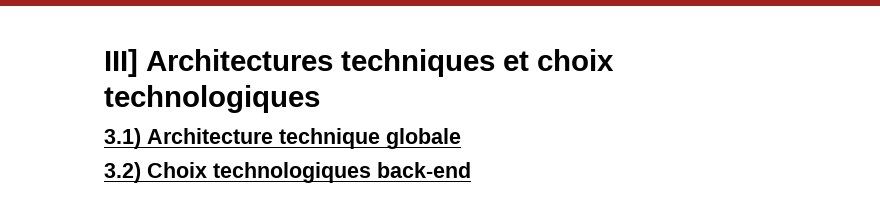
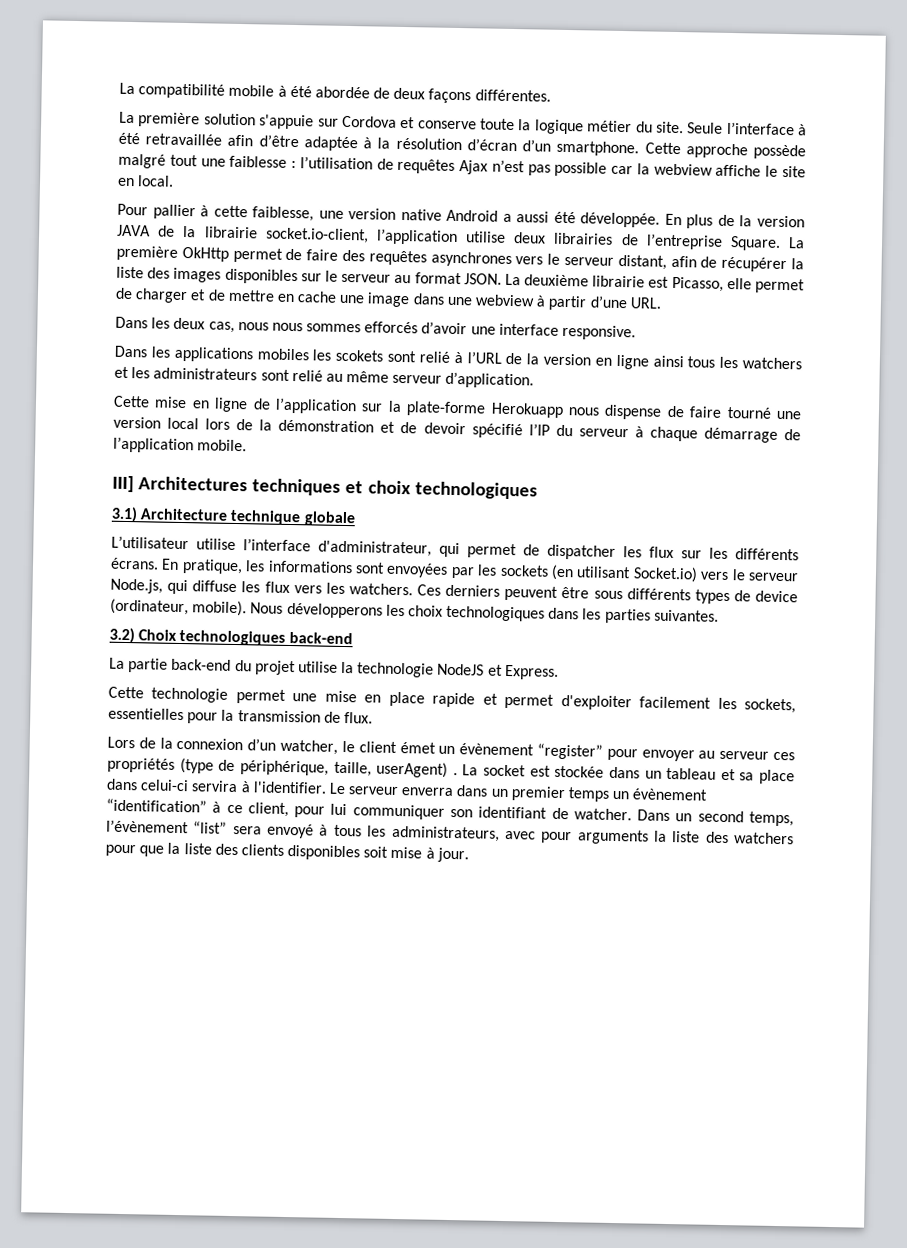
(104, 63) none -> [119,82,551,104] [119,111,807,136] [118,132,807,160] [118,153,806,178] [117,175,175,187] [117,203,805,229] [117,224,805,251] [116,245,804,273] [116,266,805,294] [115,287,662,311] [115,316,637,341] [114,345,802,370] [114,366,535,389] [113,395,801,420] [113,416,801,443] [113,436,248,454] La compatibilité mobile à été abordée de deux façons différentes. // La première solution s'appuie sur Cordova et conserve toute la logique métier du site. Seule l’interface à été retravaillée afin d’être adaptée à la résolution d’écran d’un smartphone. Cette approche possède malgré tout une faiblesse : l’utilisation de requêtes Ajax n’est pas possible car la webview affiche le site en local. // Pour pallier à cette faiblesse, une version native Android a aussi été développée. En plus de la version JAVA de la librairie socket.io-client, l’application utilise deux librairies de l’entreprise Square. La première OkHttp permet de faire des requêtes asynchrones vers le serveur distant, afin de récupérer la liste des images disponibles sur le serveur au format JSON. La deuxième librairie est Picasso, elle permet de charger et de mettre en cache une image dans une webview à partir d’une URL. // Dans les deux cas, nous nous sommes efforcés d’avoir une interface responsive. // Dans les applications mobiles les scokets sont relié à l’URL de la version en ligne ainsi tous les watchers et les administrateurs sont relié au même serveur d’application. // Cette mise en ligne de l’application sur la plate-forme Herokuapp nous dispense de faire tourné une version local lors de la démonstration et de devoir spécifié l’IP du serveur à chaque démarrage de l’application mobile. //
[104,162,471,183] 3.2) Choix technologiques back-end -> [111,535,799,561] [110,557,798,583] [110,578,798,605] [110,598,719,624] [109,627,353,646] [109,657,559,680] [108,686,796,714] [108,707,373,724] [107,736,795,762] [107,757,795,785] [106,778,709,802] [106,798,795,827] [106,819,794,845] [105,842,469,863] L’utilisateur utilise l’interface d'administrateur, qui permet de dispatcher les flux sur les différents écrans. En pratique, les informations sont envoyées par les sockets (en utilisant Socket.io) vers le serveur Node.js, qui diffuse les flux vers les watchers. Ces derniers peuvent être sous différents types de device (ordinateur, mobile). Nous développerons les choix technologiques dans les parties suivantes. // 3.2) Choix technologiques back-end // La partie back-end du projet utilise la technologie NodeJS et Express. // Cette technologie permet une mise en place rapide et permet d'exploiter facilement les sockets, essentielles pour la transmission de flux. // Lors de la connexion d’un watcher, le client émet un évènement “register” pour envoyer au serveur ces propriétés (type de périphérique, taille, userAgent) . La socket est stockée dans un tableau et sa place dans celui-ci servira à l'identifier. Le serveur enverra dans un premier temps un évènement “identification” à ce client, pour lui communiquer son identifiant de watcher. Dans un second temps, l’évènement “list” sera envoyé à tous les administrateurs, avec pour arguments la liste des watchers pour que la liste des clients disponibles soit mise à jour.

